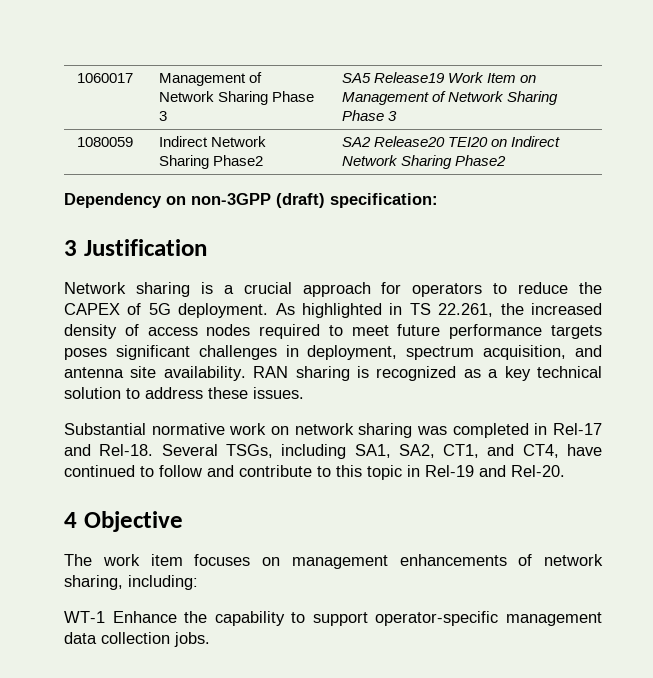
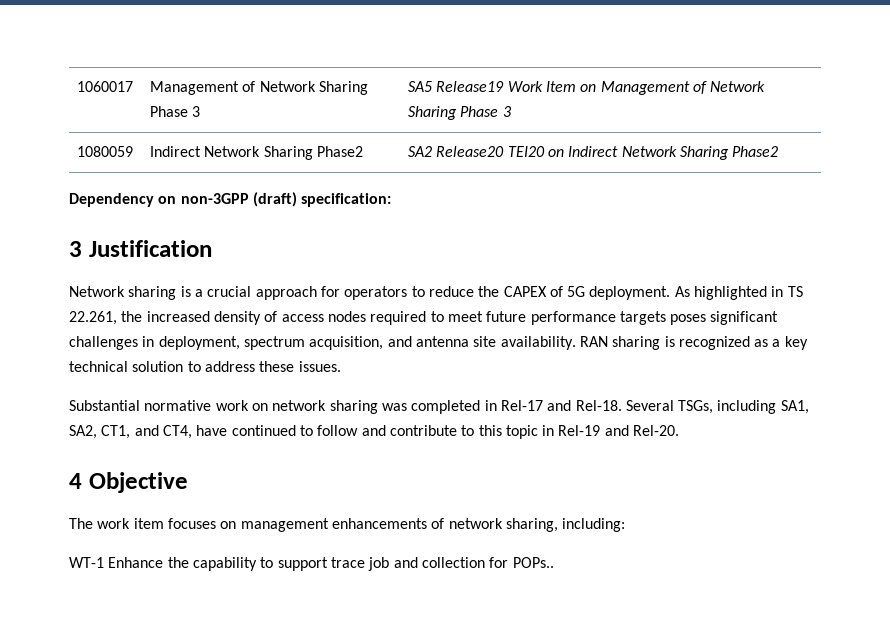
[375,611,602,626] [64,632,210,647] operator-specific management data collection jobs. -> [330,557,554,571] trace job and collection for POPs..

